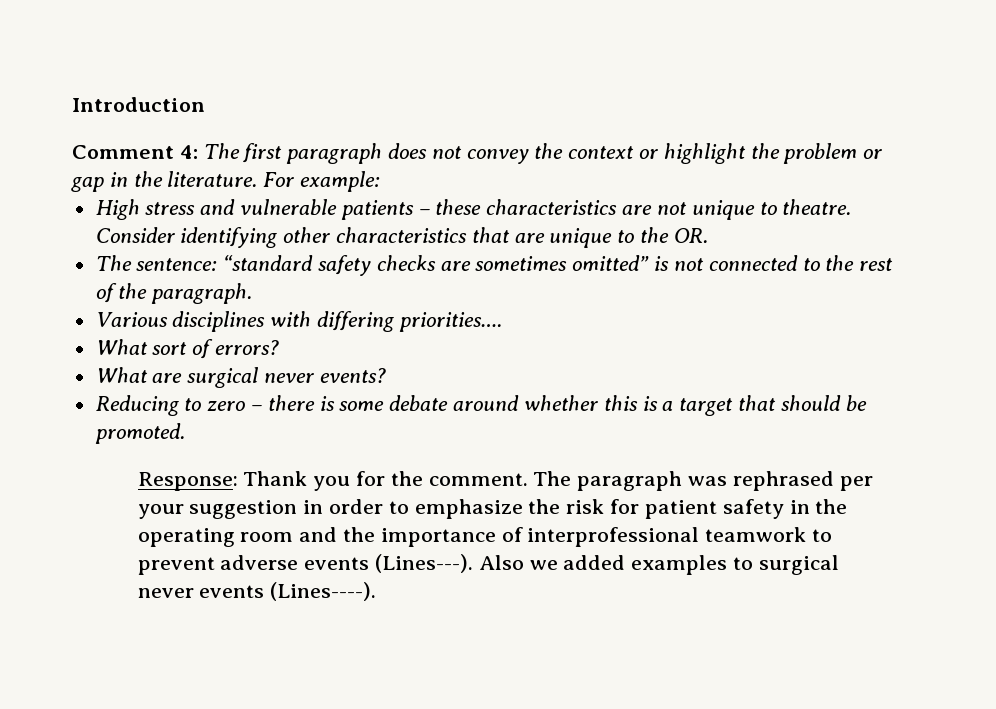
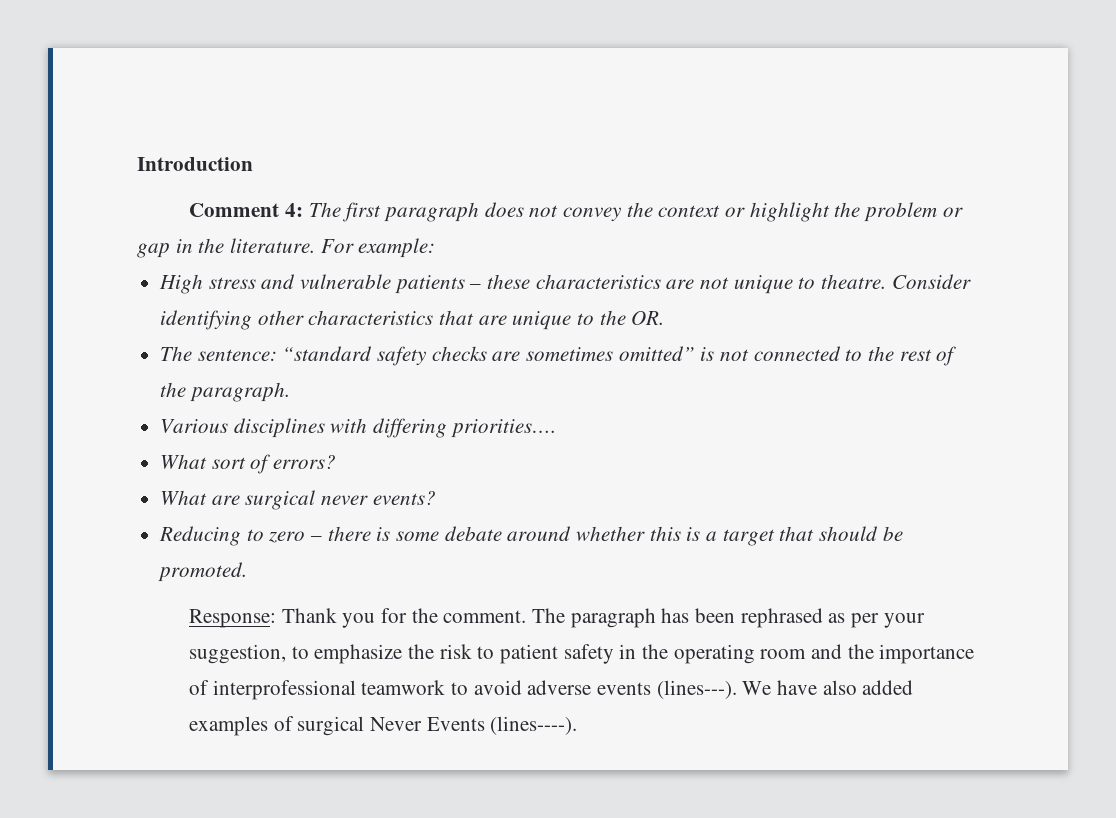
[688,471,873,491] [137,499,384,519] was rephrased per your suggestion in order -> [661,608,925,628] [188,644,286,664] has been rephrased as per your suggestion,
[610,499,640,514] for -> [477,646,495,659] to
[137,557,215,575] prevent -> [473,680,522,695] avoid
[375,554,839,575] [137,582,377,601] (Lines---). Also we added examples to surgical never events (Lines----). -> [656,680,914,699] [188,716,578,736] (lines---). We have also added examples of surgical Never Events (lines----).

